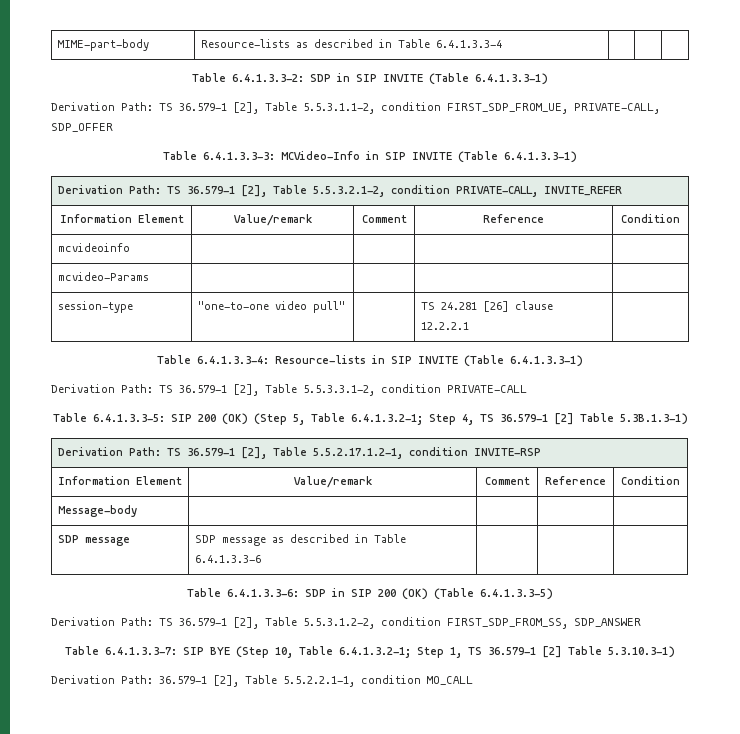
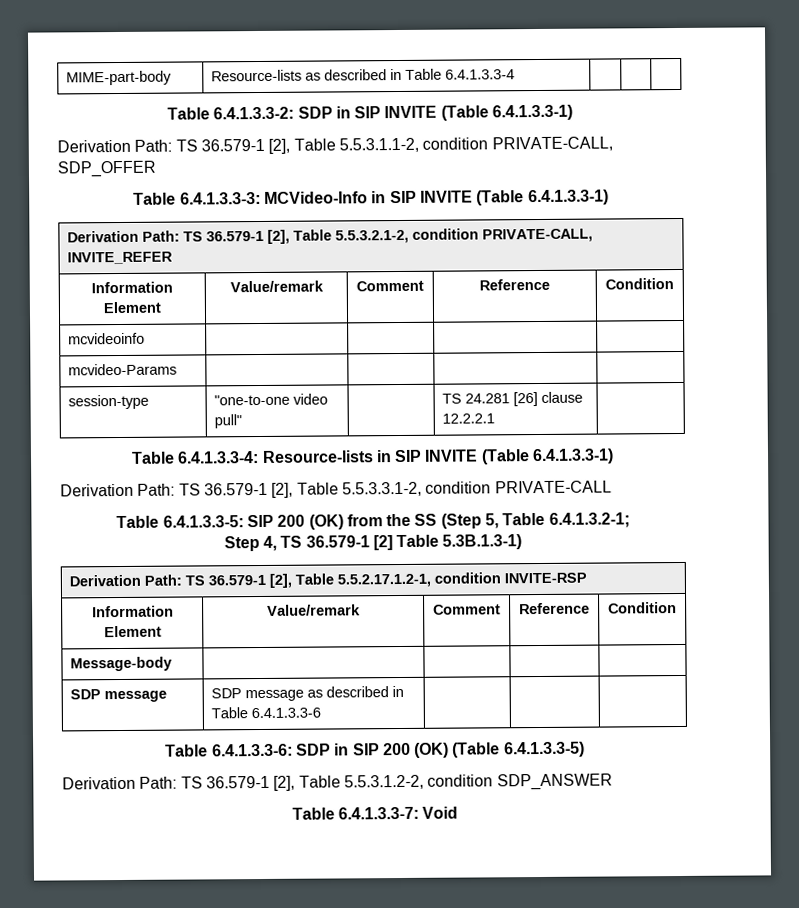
[447,103,568,114] FIRST_SDP_FROM_UE, -> (489, 143) none
(248, 419) none -> [346,513,438,527] from the SS
(423, 419) none -> (630, 520) //
[447,618,568,629] FIRST_SDP_FROM_SS, -> (494, 780) none
[183,646,675,658] [51,675,473,687] SIP BYE (Step 10, Table 6.4.1.3.2-1; Step 1, TS 36.579-1 [2] Table 5.3.10.3-1) // Derivation Path: 36.579-1 [2], Table 5.5.2.2.1-1, condition MO_CALL -> [422,806,459,819] Void

